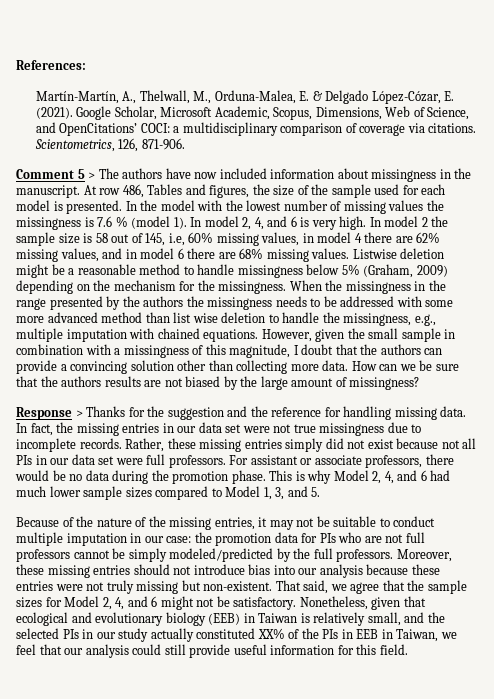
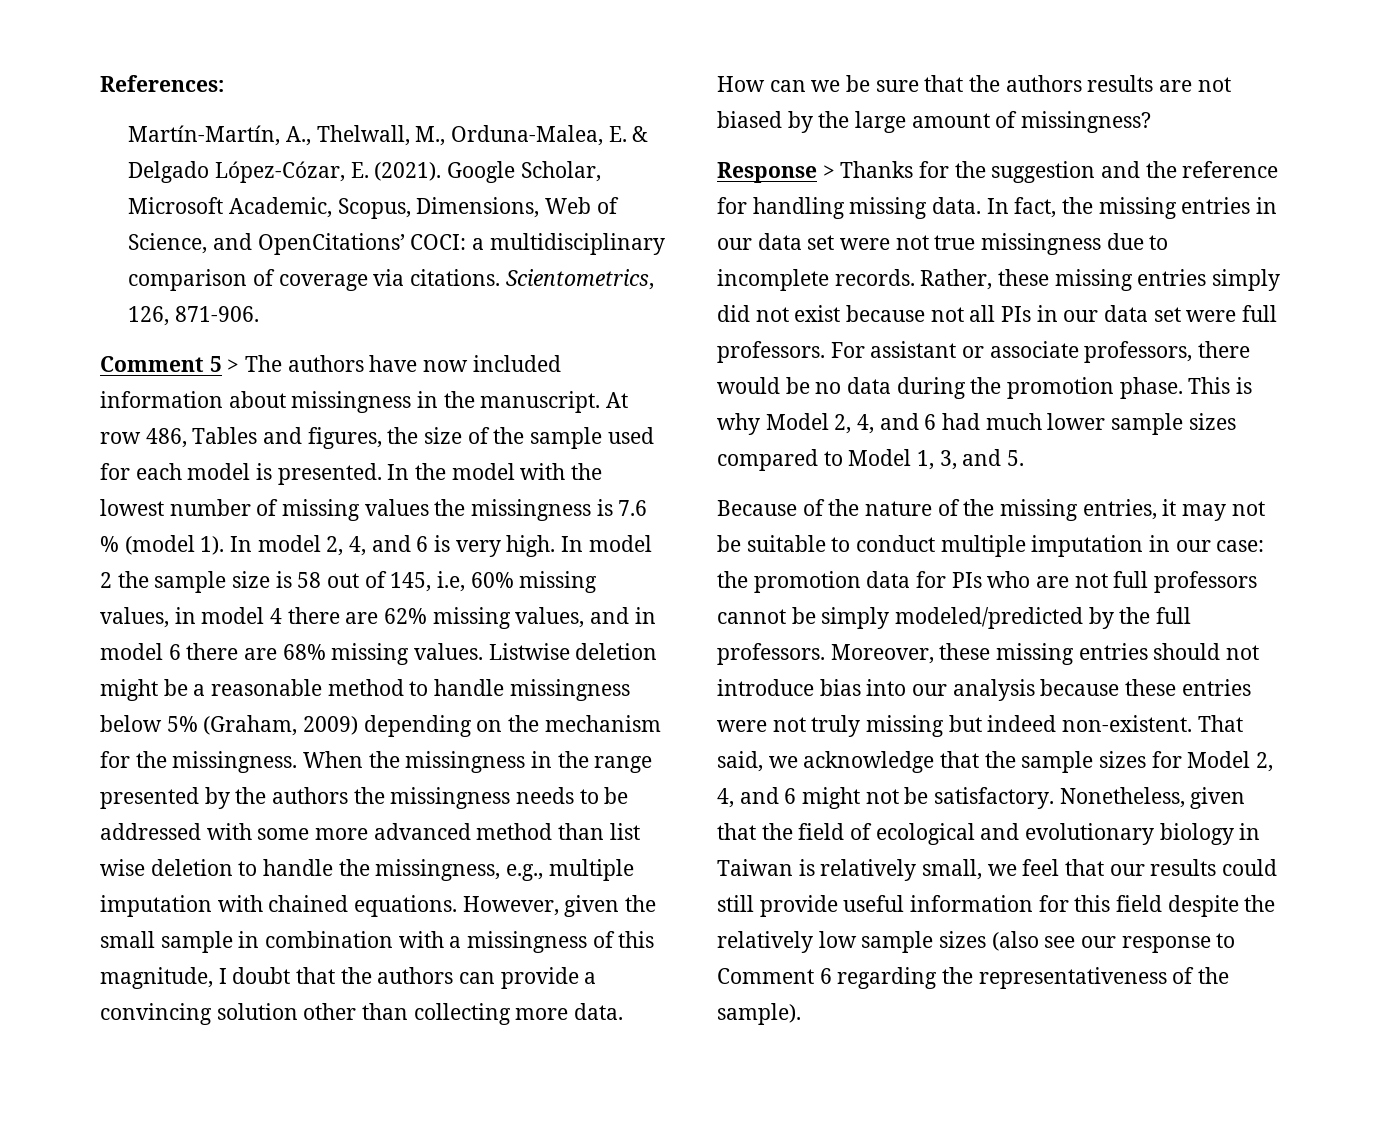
(201, 585) none -> [987,715,1057,732] indeed
[350,582,380,594] agree -> [803,751,935,773] acknowledge
(426, 601) none -> [761,823,873,840] the field of
[208,613,241,625] (EEB) -> (1234, 834) none
[404,612,445,623] [16,628,439,642] and the selected PIs in our study actually constituted XX% of the PIs in EEB in Taiwan, -> (983, 869) none
[85,644,129,658] analysis -> [1150,859,1217,876] results
[379,644,408,655] field. -> [1116,895,1276,917] [717,931,1236,953] [717,967,1230,989] [717,1003,801,1025] field despite the relatively low sample sizes (also see our response to Comment 6 regarding the representativeness of the sample).

